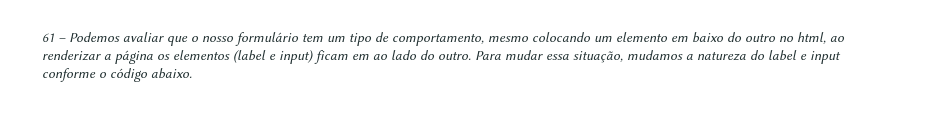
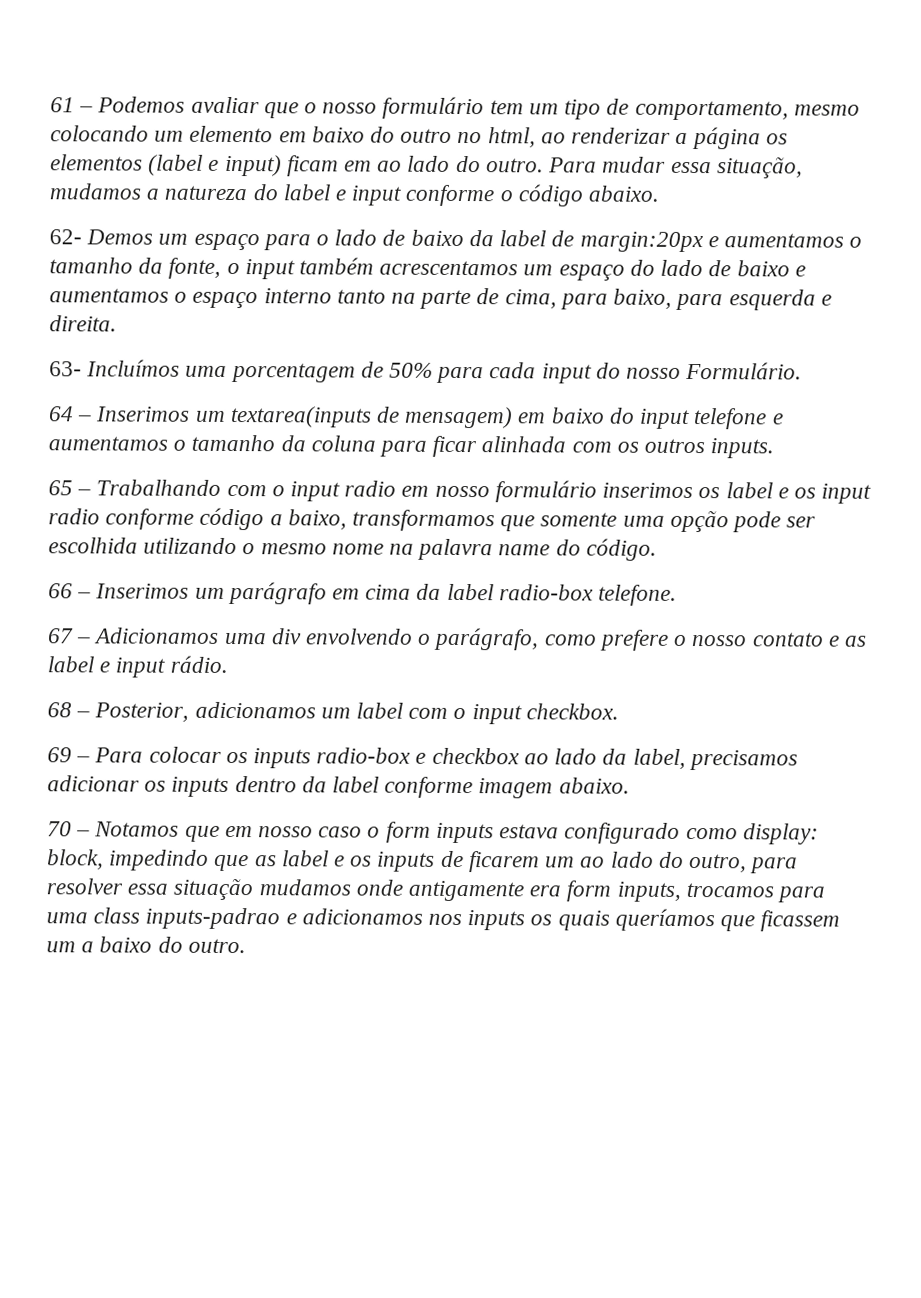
(192, 73) none -> [49,229,863,253] [49,257,806,281] [49,288,832,311] [49,315,117,332] [49,359,803,384] [48,405,784,430] [48,434,775,459] [48,479,872,504] [48,507,817,533] [48,537,657,561] [48,581,678,606] [48,627,867,651] [47,655,228,678] [47,701,619,725] [47,746,798,771] [47,775,630,799] [47,821,819,845] [47,849,799,874] [46,878,826,903] [46,907,841,932] [46,936,246,954] // 62- Demos um espaço para o lado de baixo da label de margin:20px e aumentamos o tamanho da fonte, o input também acrescentamos um espaço do lado de baixo e aumentamos o espaço interno tanto na parte de cima, para baixo, para esquerda e direita. // 63- Incluímos uma porcentagem de 50% para cada input do nosso Formulário. // 64 – Inserimos um textarea(inputs de mensagem) em baixo do input telefone e aumentamos o tamanho da coluna para ficar alinhada com os outros inputs. // 65 – Trabalhando com o input radio em nosso formulário inserimos os label e os input radio conforme código a baixo, transformamos que somente uma opção pode ser escolhida utilizando o mesmo nome na palavra name do código. // 66 – Inserimos um parágrafo em cima da label radio-box telefone. // 67 – Adicionamos uma div envolvendo o parágrafo, como prefere o nosso contato e as label e input rádio. // 68 – Posterior, adicionamos um label com o input checkbox. // 69 – Para colocar os inputs radio-box e checkbox ao lado da label, precisamos adicionar os inputs dentro da label conforme imagem abaixo. // 70 – Notamos que em nosso caso o form inputs estava configurado como display: block, impedindo que as label e os inputs de ficarem um ao lado do outro, para resolver essa situação mudamos onde antigamente era form inputs, trocamos para uma class inputs-padrao e adicionamos nos inputs os quais queríamos que ficassem um a baixo do outro.

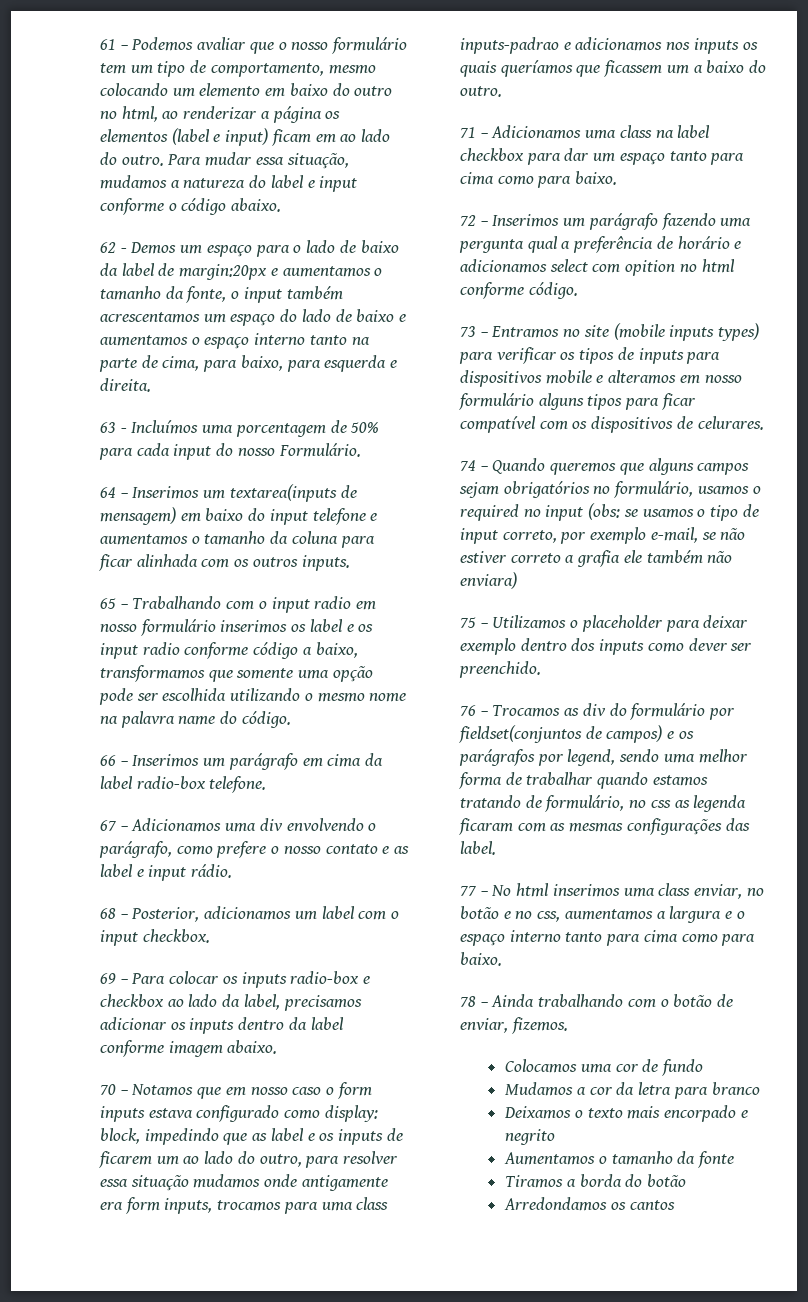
[49,229,82,245] 62- -> [100,242,127,253] 62 -
[49,361,82,377] 63- -> [100,422,127,433] 63 -
(246, 946) none -> [460,125,711,139] [460,148,745,165] [460,171,618,188] [460,213,752,230] [459,236,742,253] [460,259,735,276] [460,282,578,299] [460,323,760,341] [459,347,721,364] [460,370,742,387] [459,393,696,410] [460,416,764,433] [460,458,750,475] [459,481,761,498] [460,503,759,521] [460,527,746,544] [460,550,733,567] [460,572,517,589] [460,615,749,632] [460,638,753,655] [459,661,541,678] [460,703,736,720] [459,725,694,743] [459,749,748,766] [459,772,708,789] [460,795,747,812] [459,818,750,835] [460,841,496,855] [460,883,764,899] [460,906,745,923] [460,930,756,946] [460,952,502,966] [460,994,734,1008] [460,1017,568,1034] [505,1059,704,1076] [505,1082,760,1099] [504,1105,748,1122] [505,1129,556,1145] [504,1151,735,1168] [505,1174,687,1188] [504,1197,675,1211] // 71 – Adicionamos uma class na label checkbox para dar um espaço tanto para cima como para baixo. // 72 – Inserimos um parágrafo fazendo uma pergunta qual a preferência de horário e adicionamos select com opition no html conforme código. // 73 – Entramos no site (mobile inputs types) para verificar os tipos de inputs para dispositivos mobile e alteramos em nosso formulário alguns tipos para ficar compatível com os dispositivos de celurares. // 74 – Quando queremos que alguns campos sejam obrigatórios no formulário, usamos o required no input (obs: se usamos o tipo de input correto, por exemplo e-mail, se não estiver correto a grafia ele também não enviara) // 75 – Utilizamos o placeholder para deixar exemplo dentro dos inputs como dever ser preenchido. // 76 – Trocamos as div do formulário por fieldset(conjuntos de campos) e os parágrafos por legend, sendo uma melhor forma de trabalhar quando estamos tratando de formulário, no css as legenda ficaram com as mesmas configurações das label. // 77 – No html inserimos uma class enviar, no botão e no css, aumentamos a largura e o espaço interno tanto para cima como para baixo. // 78 – Ainda trabalhando com o botão de enviar, fizemos. // Colocamos uma cor de fundo // Mudamos a cor da letra para branco // Deixamos o texto mais encorpado e negrito // Aumentamos o tamanho da fonte // Tiramos a borda do botão // Arredondamos os cantos

